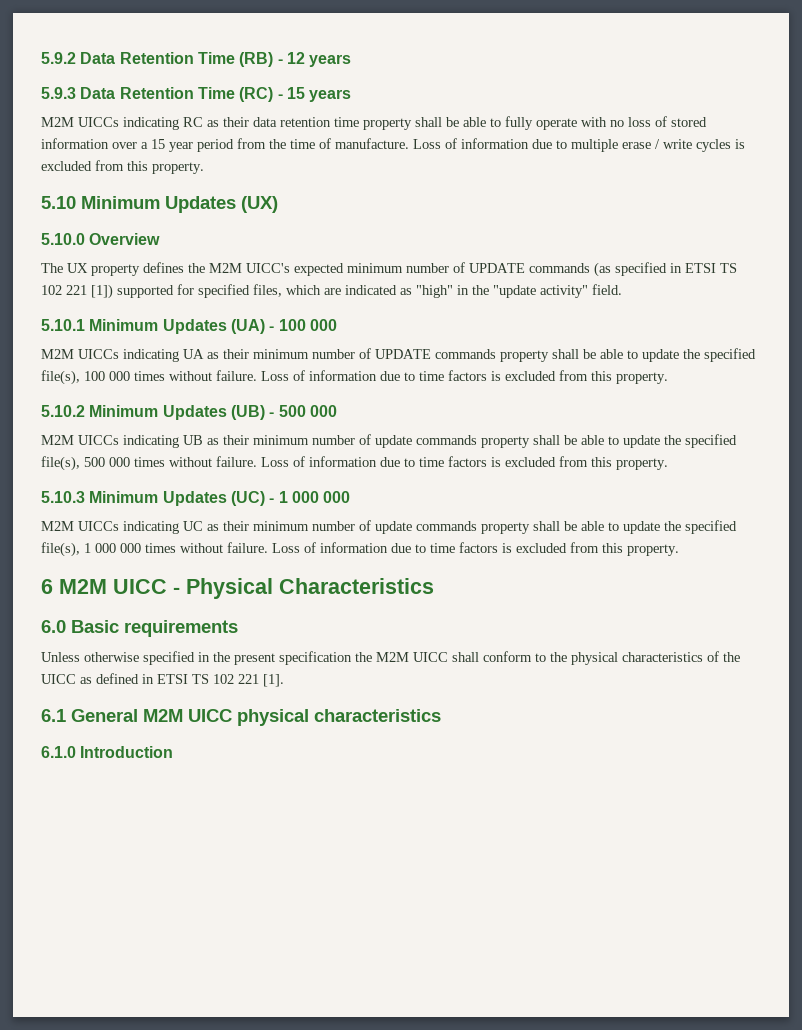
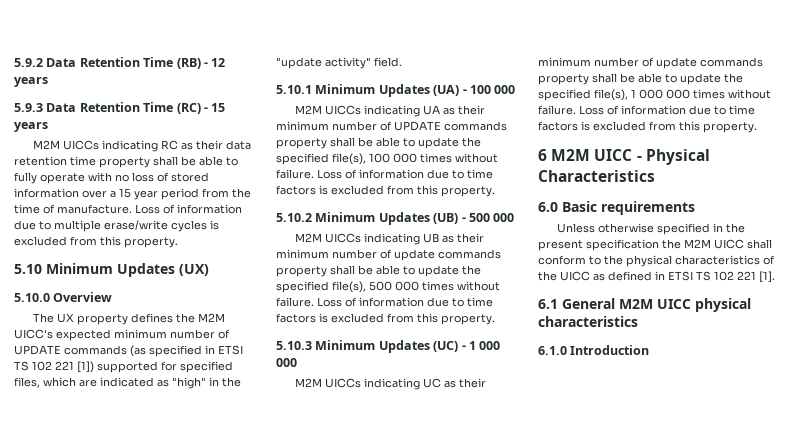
[622,139,692,149] erase / write -> [104,220,168,230] erase/write

